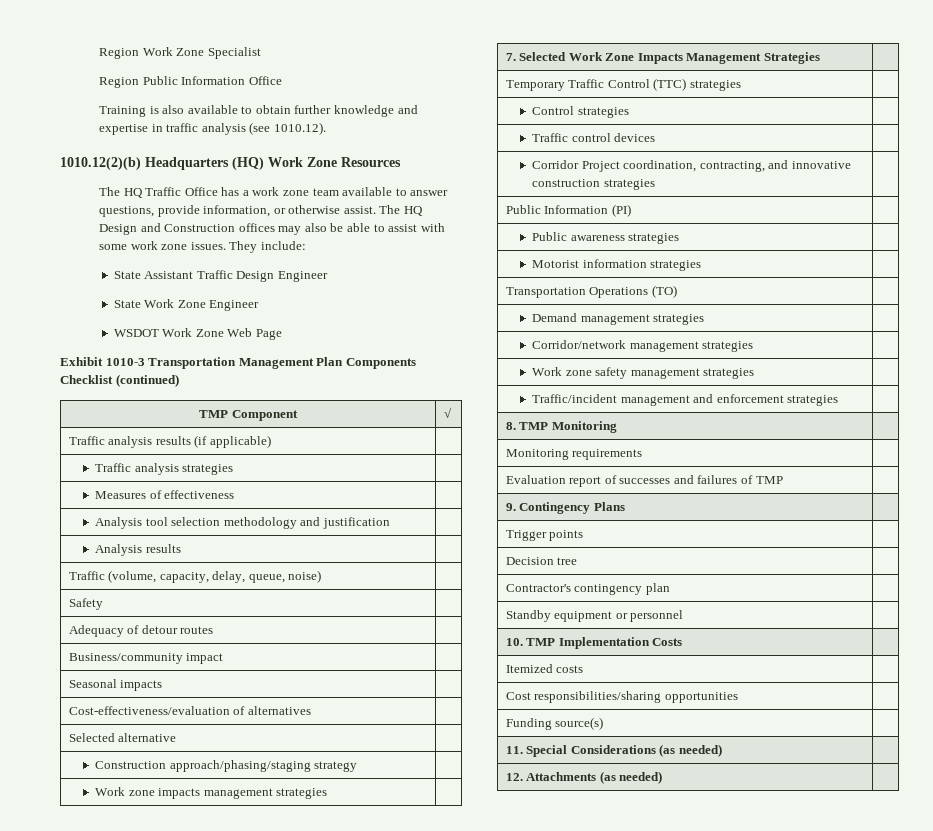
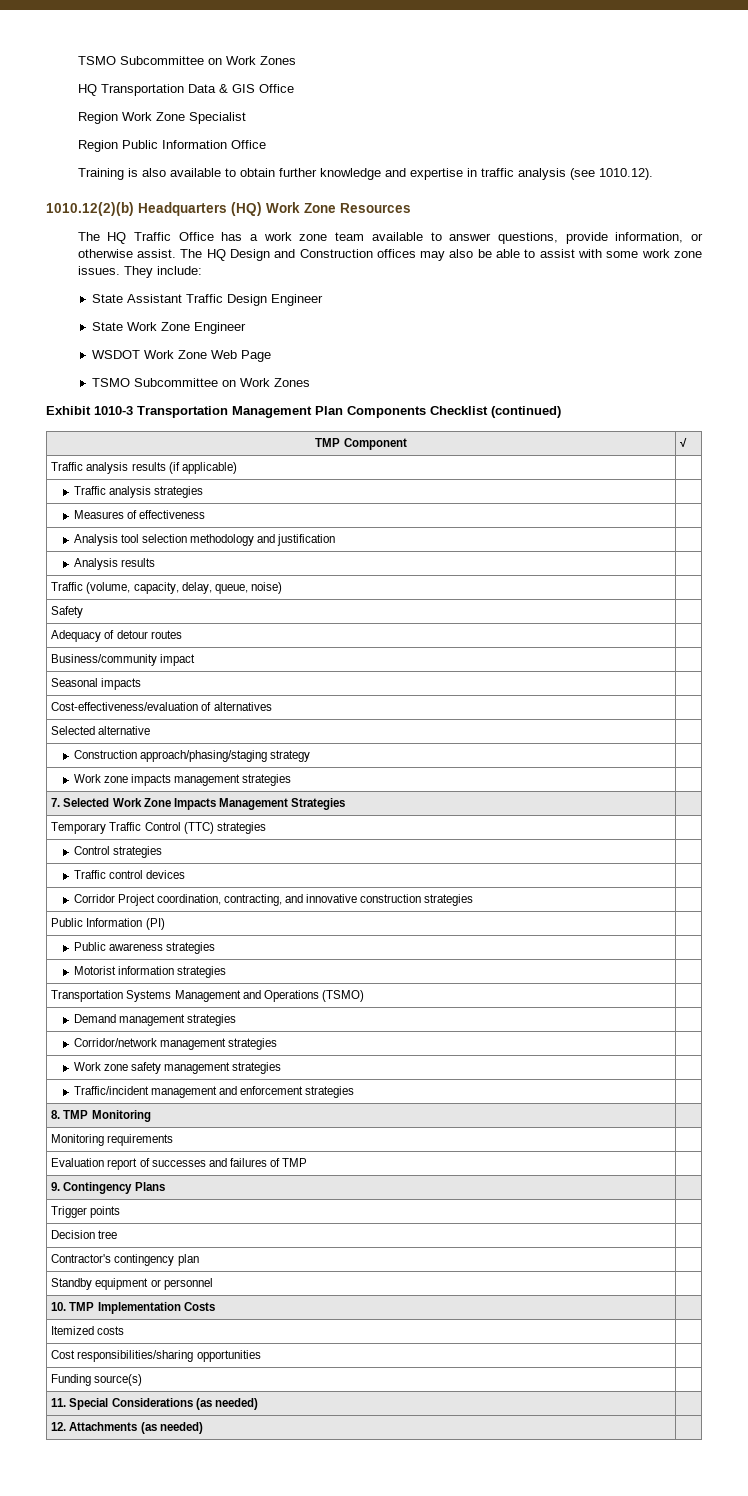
(99, 53) none -> [77,56,296,65] [77,84,294,96] TSMO Subcommittee on Work Zones // HQ Transportation Data & GIS Office //
(282, 334) none -> [91,378,310,387] // TSMO Subcommittee on Work Zones
[589,285,677,298] Operations (TO) -> [126,990,364,1002] Systems Management and Operations (TSMO)

